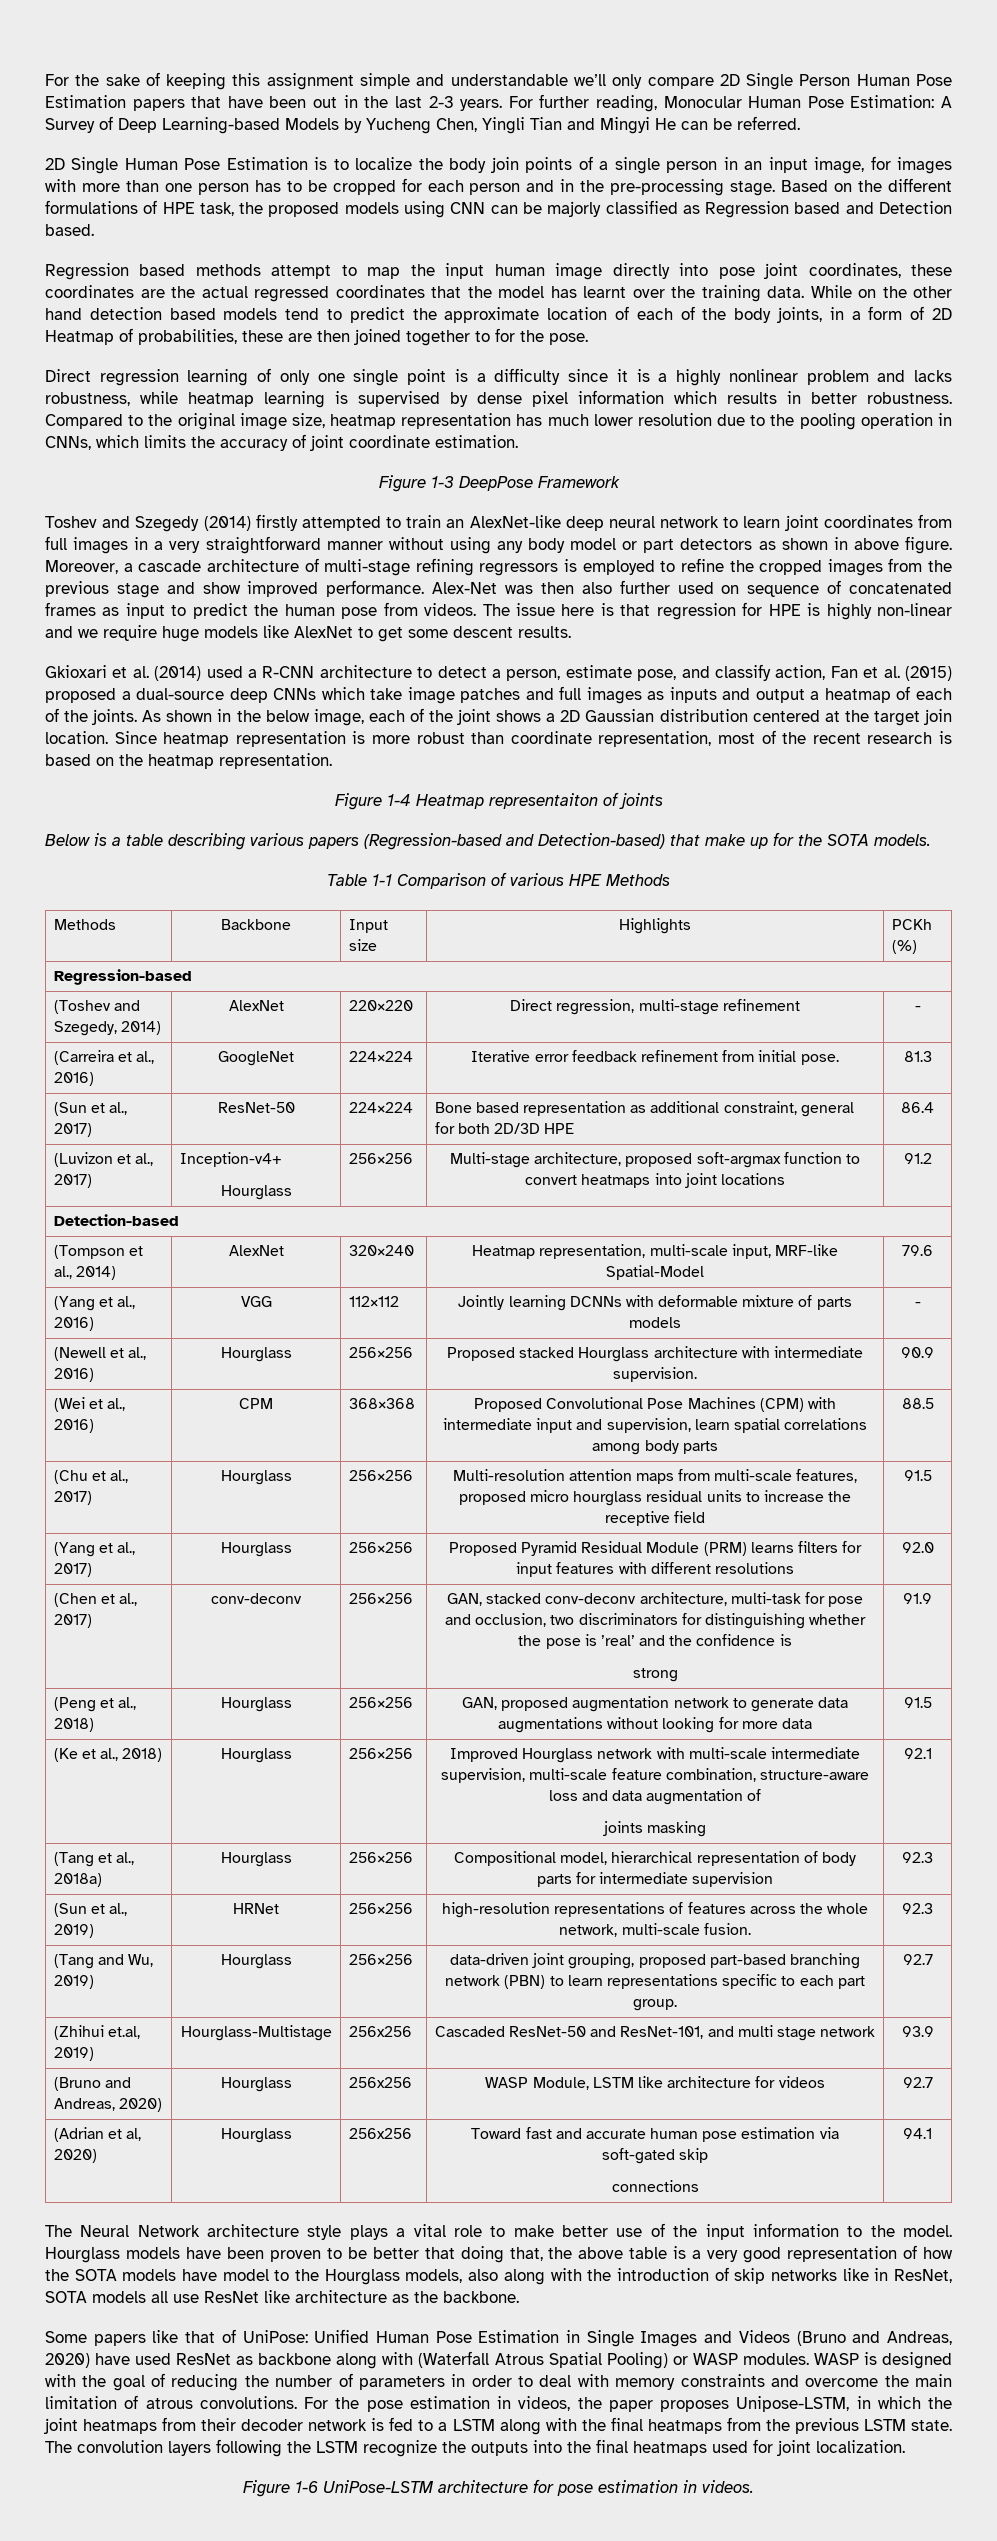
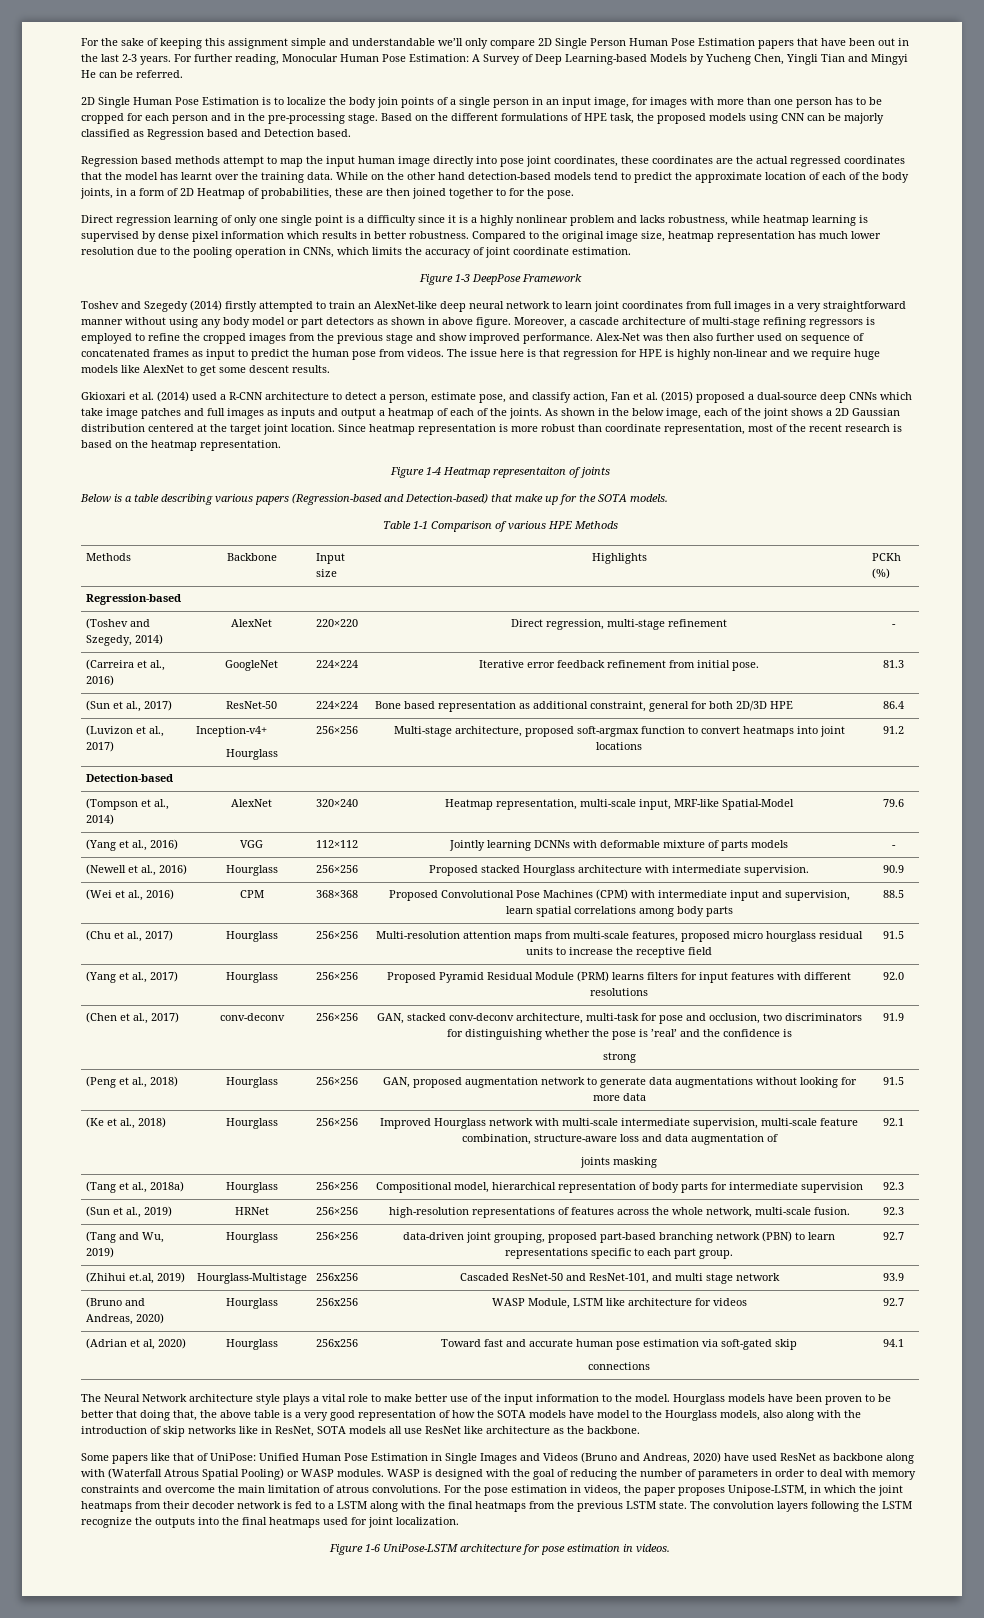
[89,307,216,320] detection based -> [468,172,551,180] detection-based
[924,709,952,725] join -> [263,424,288,435] joint

